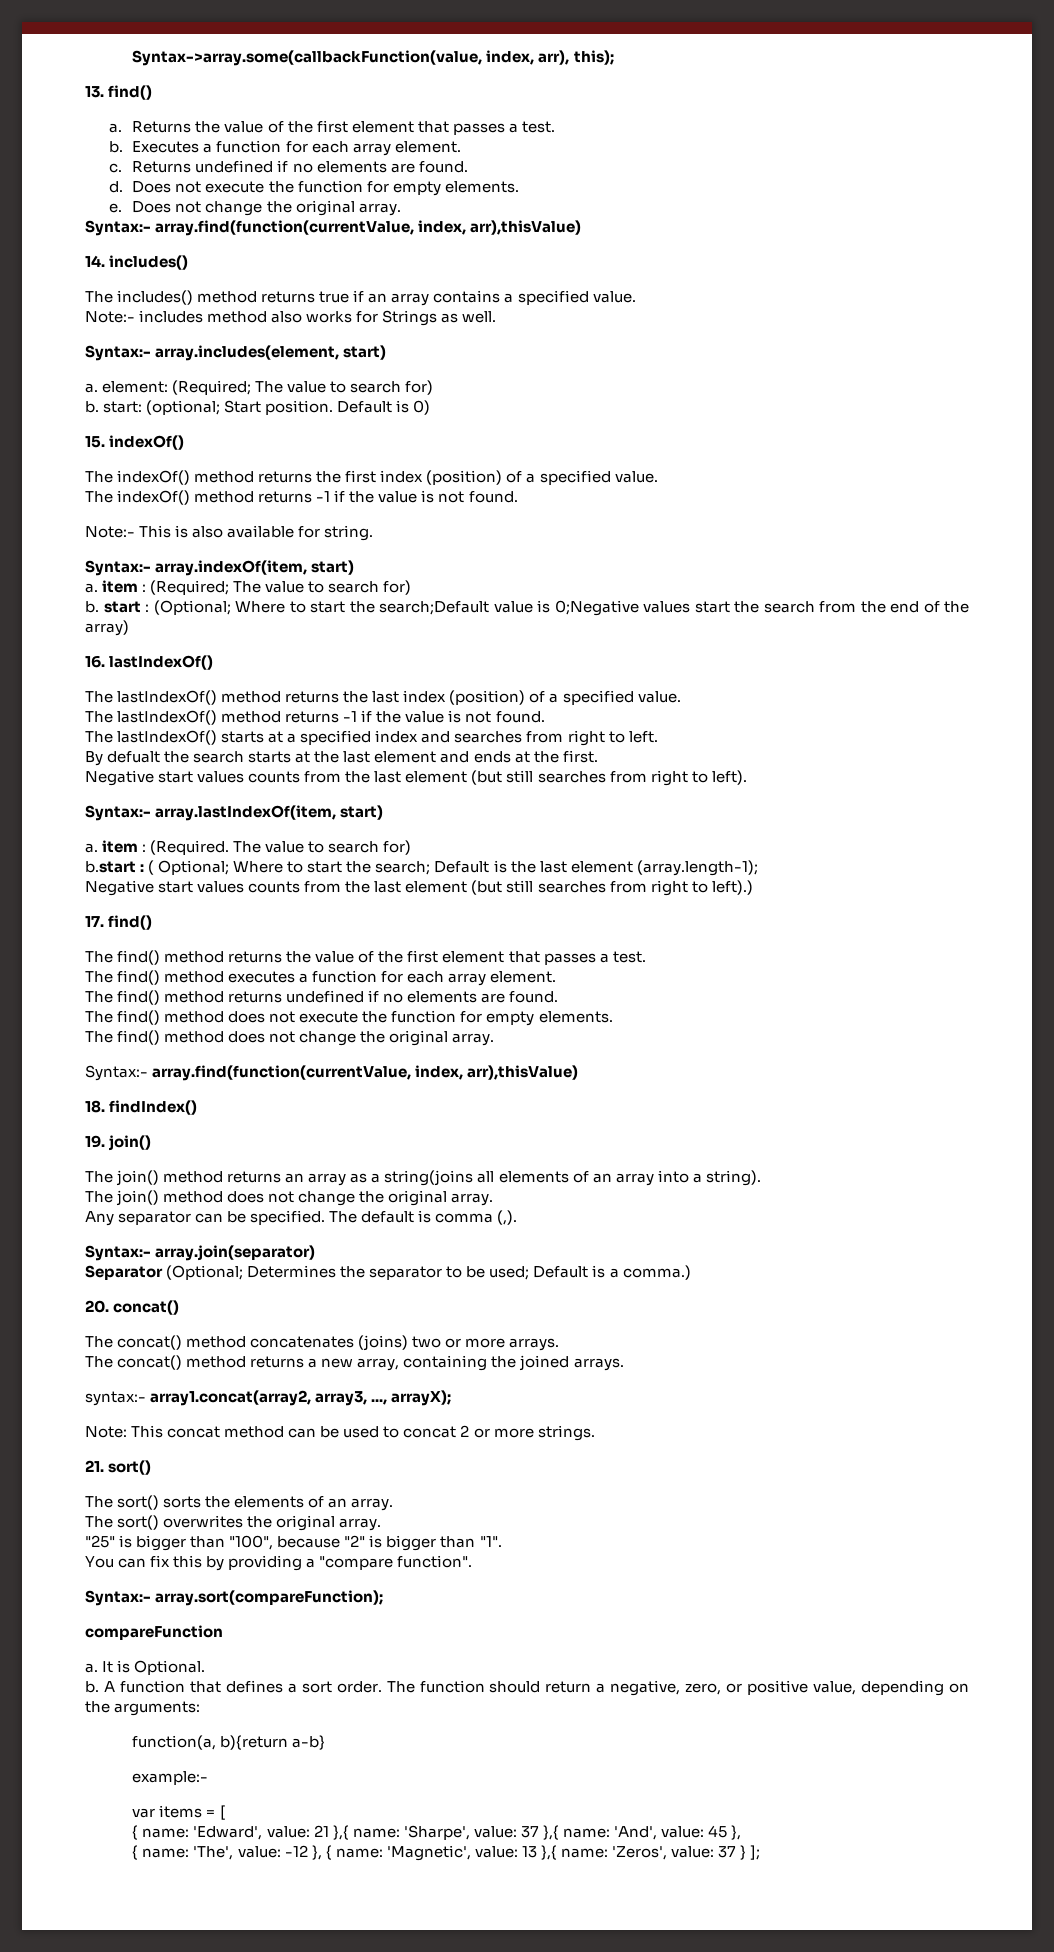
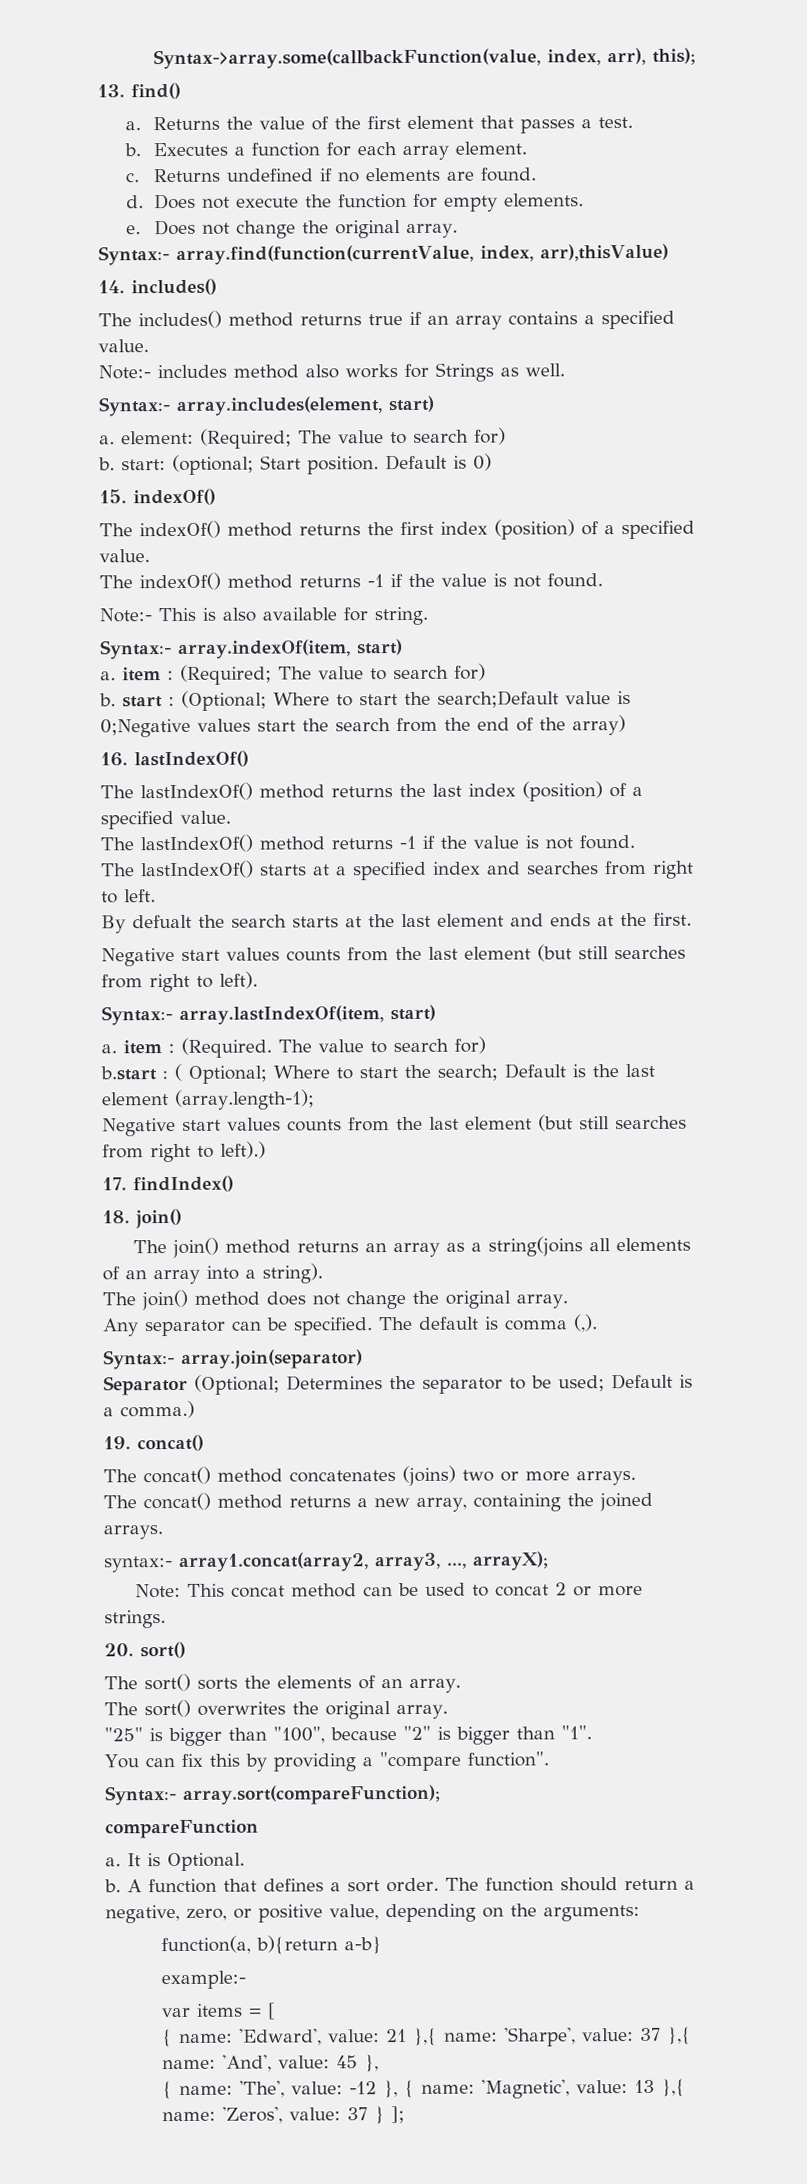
[108,915,153,930] [85,950,646,965] [85,970,557,986] [85,990,559,1005] [85,1010,613,1026] [85,1030,495,1046] [85,1065,579,1081] find() // The find() method returns the value of the first element that passes a test. // The find() method executes a function for each array element. // The find() method returns undefined if no elements are found. // The find() method does not execute the function for empty elements. // The find() method does not change the original array. // Syntax:- array.find(function(currentValue, index, arr),thisValue) -> [133,1175,234,1193] findIndex()
[109,1100,198,1115] [85,1135,105,1148] findIndex() // 19. -> (130, 1217) none
[85,1300,109,1313] 20. -> [103,1436,131,1450] 19.
[85,1460,104,1472] 21. -> [104,1643,134,1657] 20.

